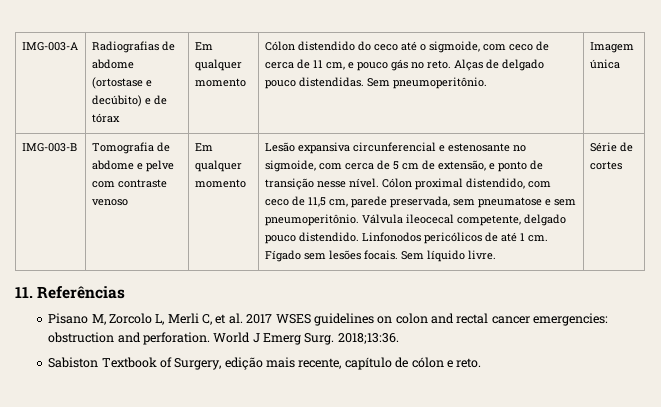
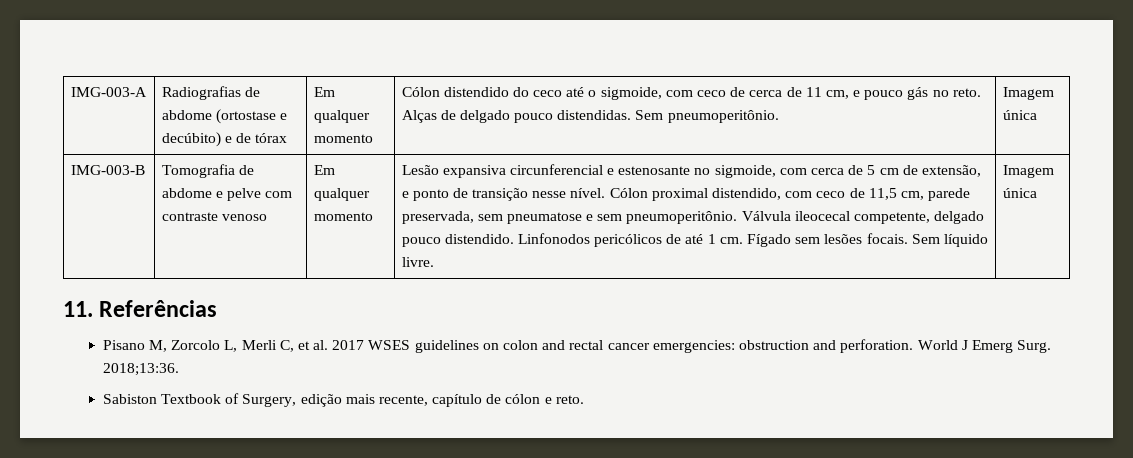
[589,142,633,152] [589,161,622,170] Série de cortes -> [1002,165,1054,178] [1002,188,1037,198] Imagem única

